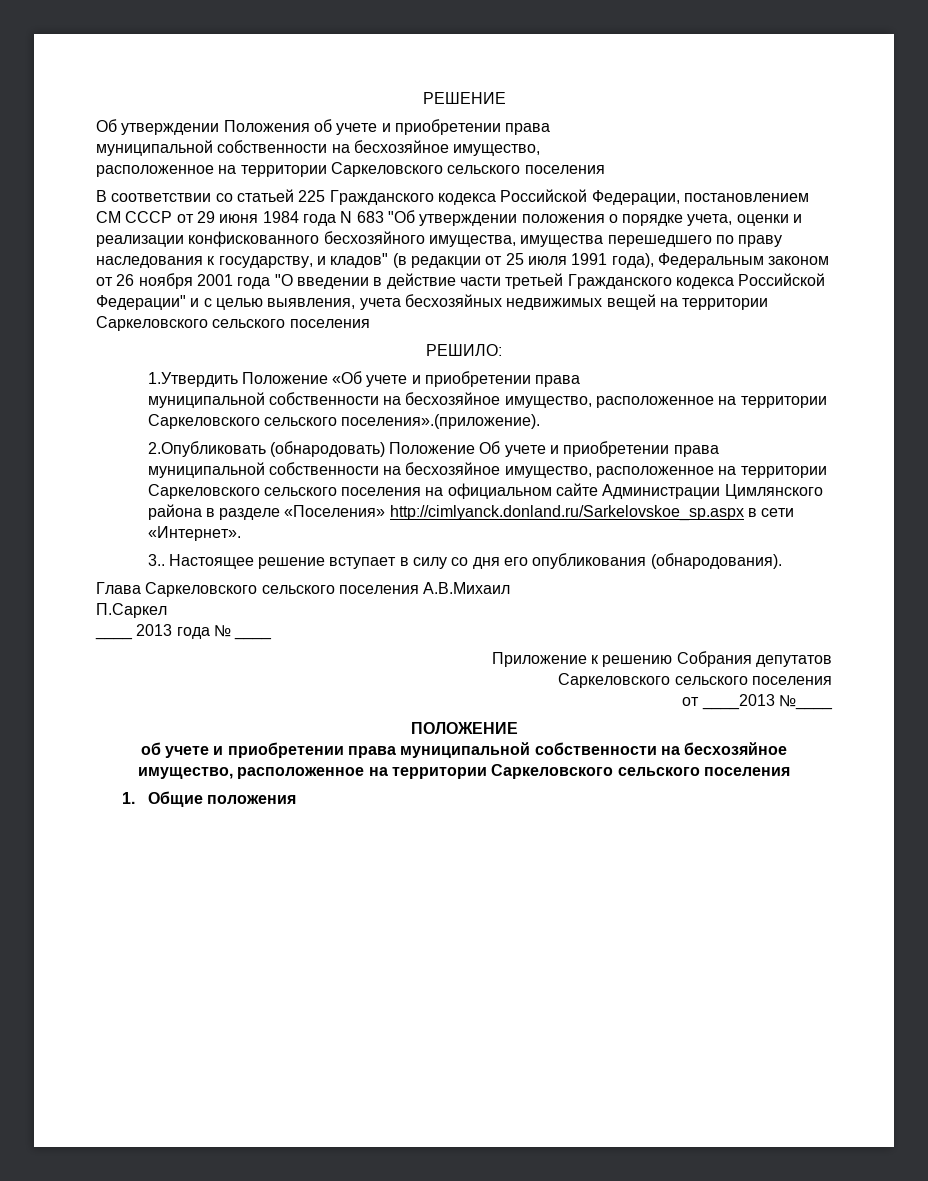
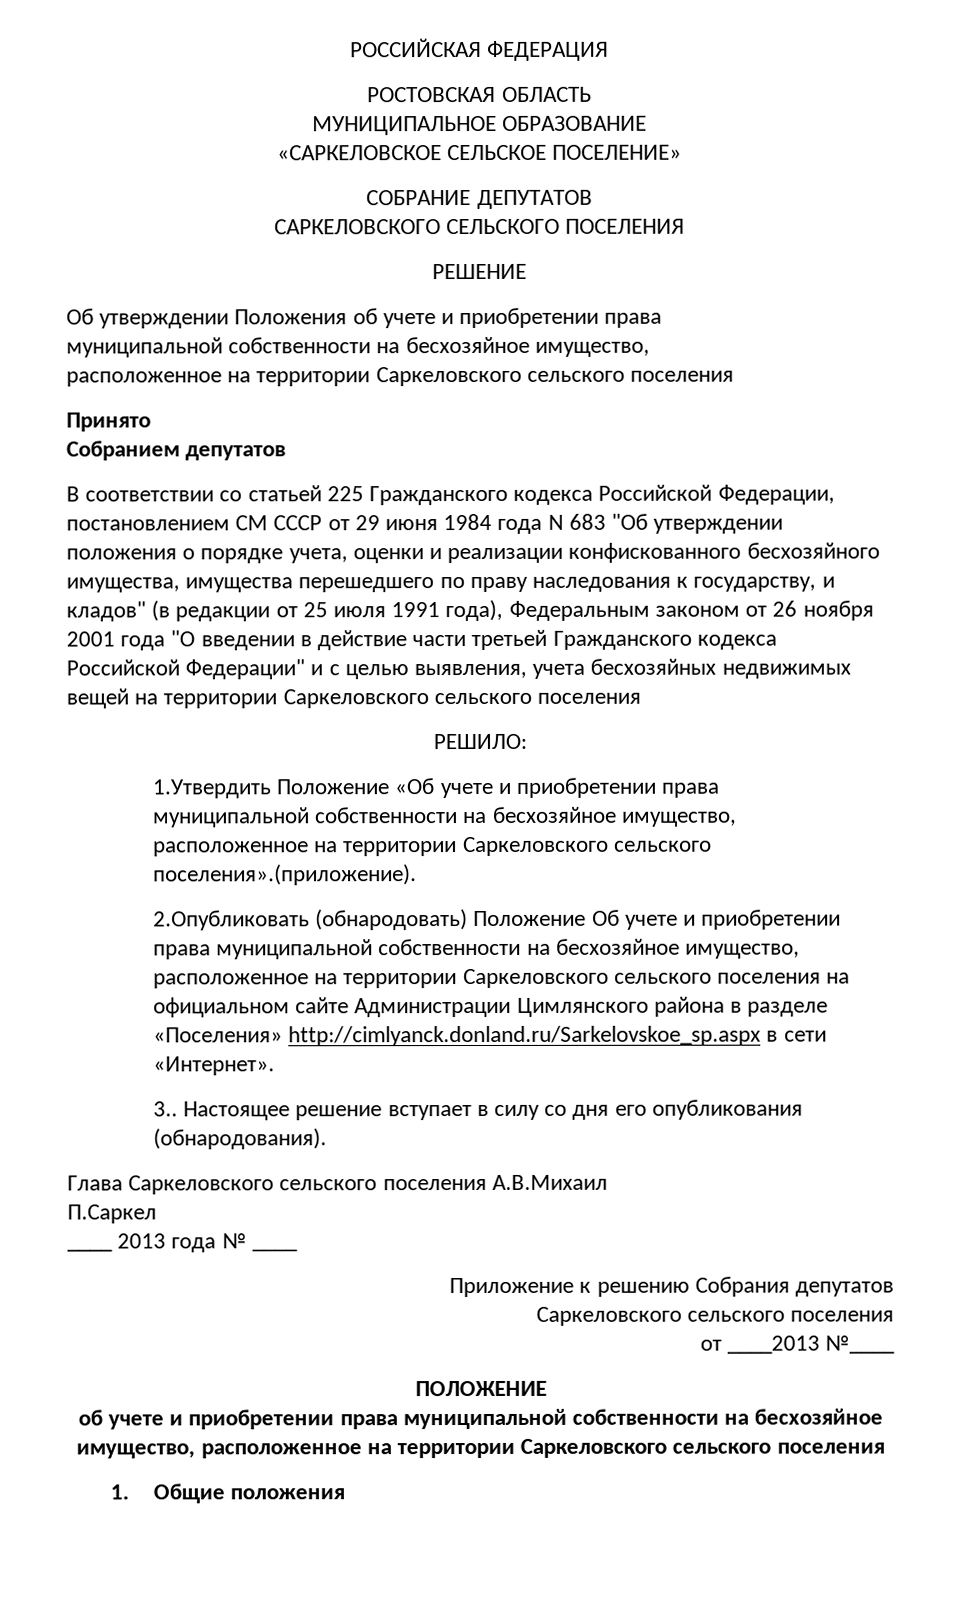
(422, 98) none -> [349,37,610,61] [367,86,592,103] [311,115,648,136] [276,144,683,161] [366,189,593,210] [273,218,686,235] РОССИЙСКАЯ ФЕДЕРАЦИЯ // РОСТОВСКАЯ ОБЛАСТЬ // МУНИЦИПАЛЬНОЕ ОБРАЗОВАНИЕ // «САРКЕЛОВСКОЕ СЕЛЬСКОЕ ПОСЕЛЕНИЕ» // СОБРАНИЕ ДЕПУТАТОВ // САРКЕЛОВСКОГО СЕЛЬСКОГО ПОСЕЛЕНИЯ //
(605, 169) none -> [66,412,151,432] [66,440,287,461] // Принято // Собранием депутатов

